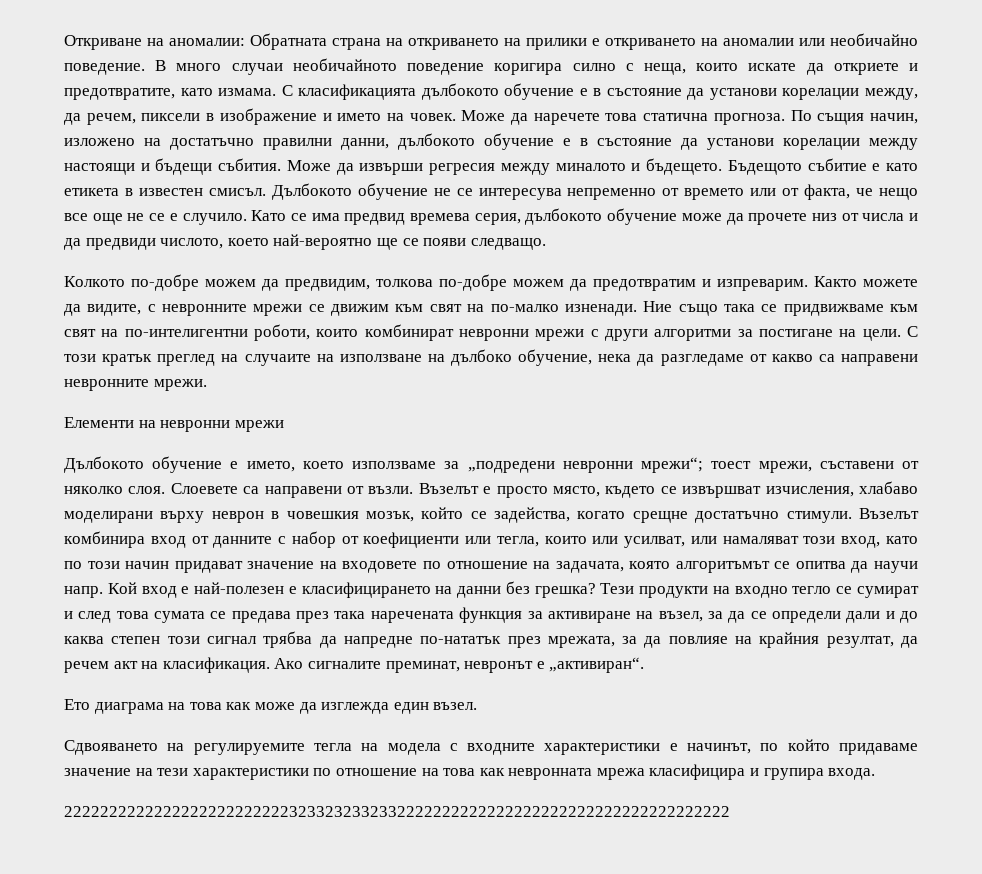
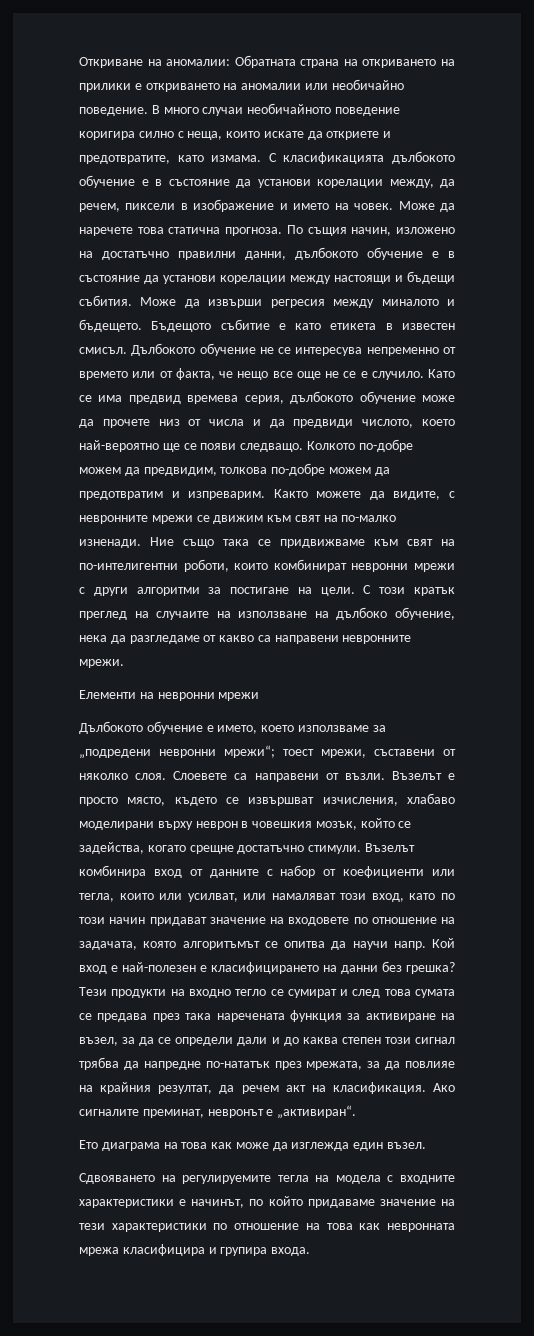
(546, 244) // -> (304, 447) none
[64,806,730,817] // 22222222222222222222222223233232332332222222222222222222222222222222222222 -> (311, 1251) none

